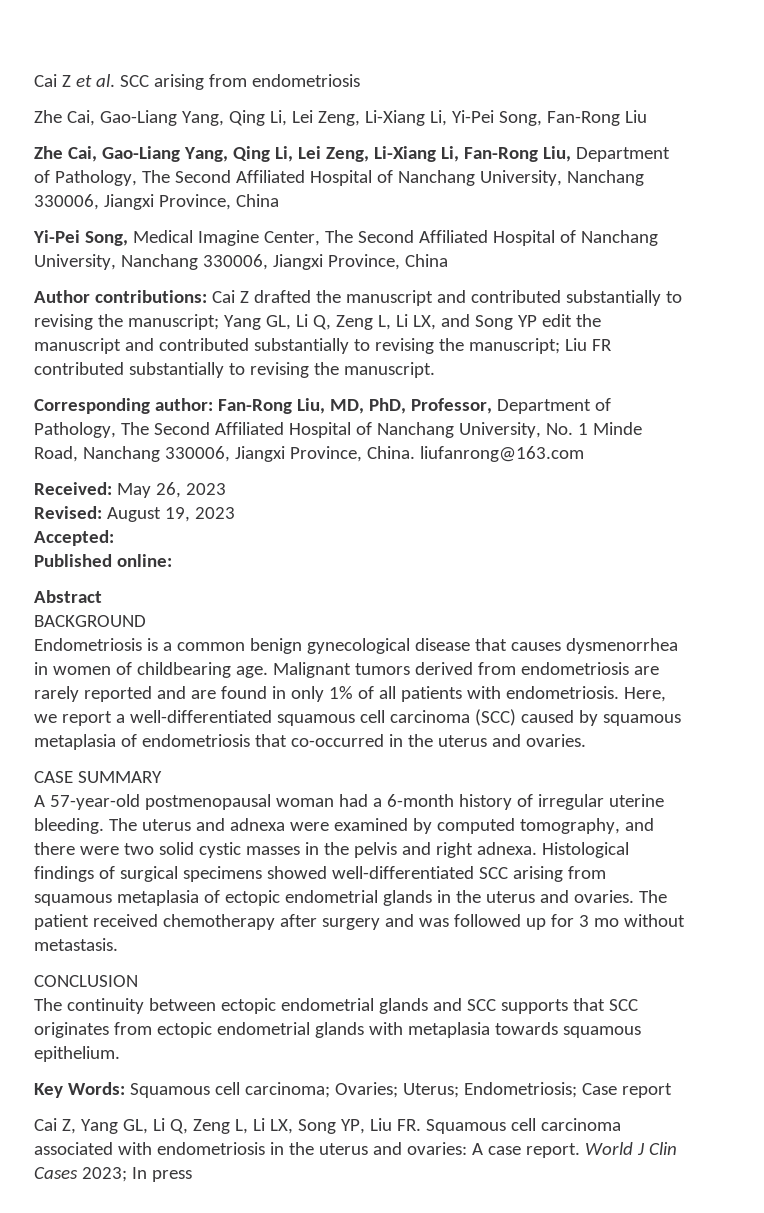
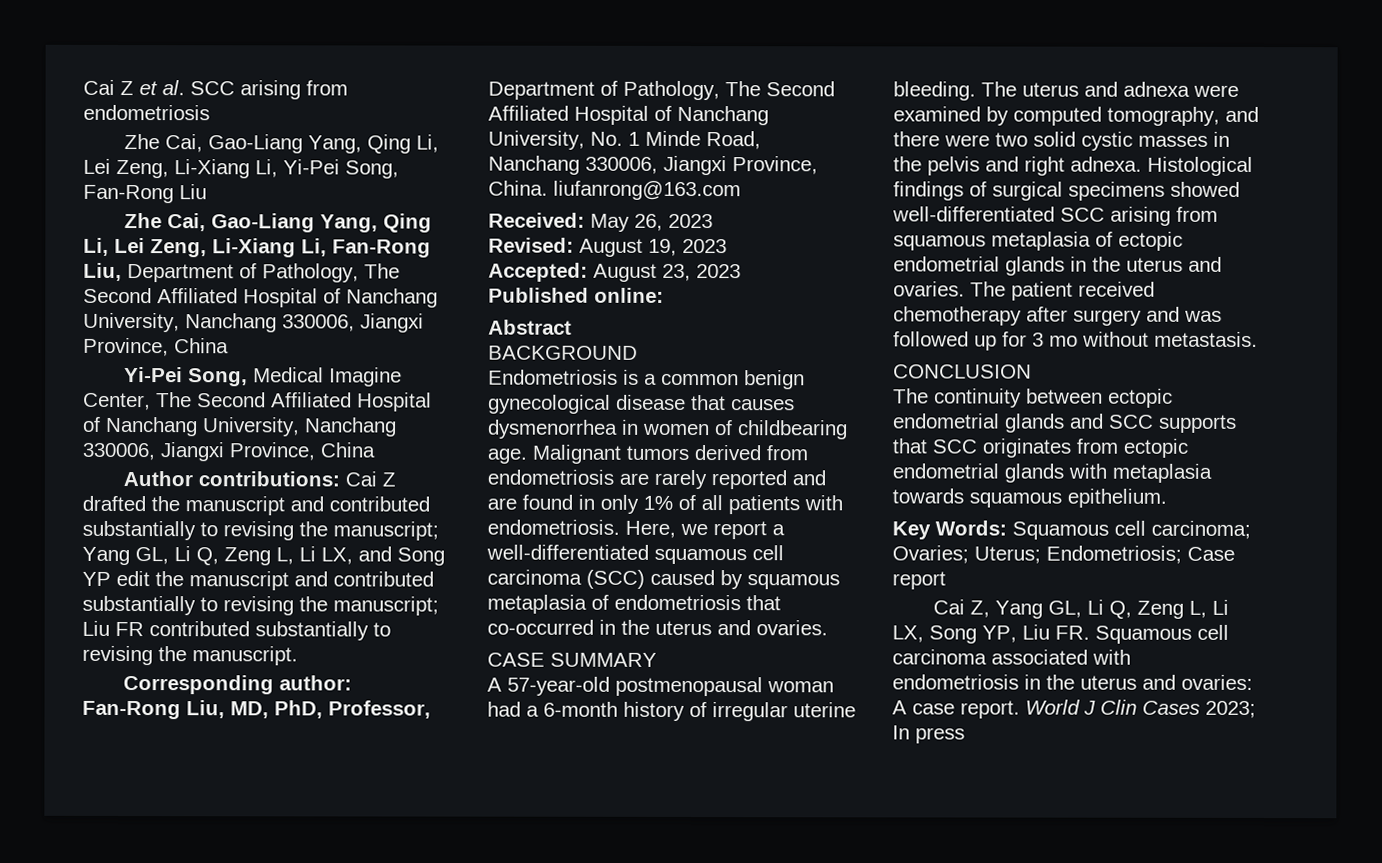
(114, 538) none -> [593,263,741,282] August 23, 2023

